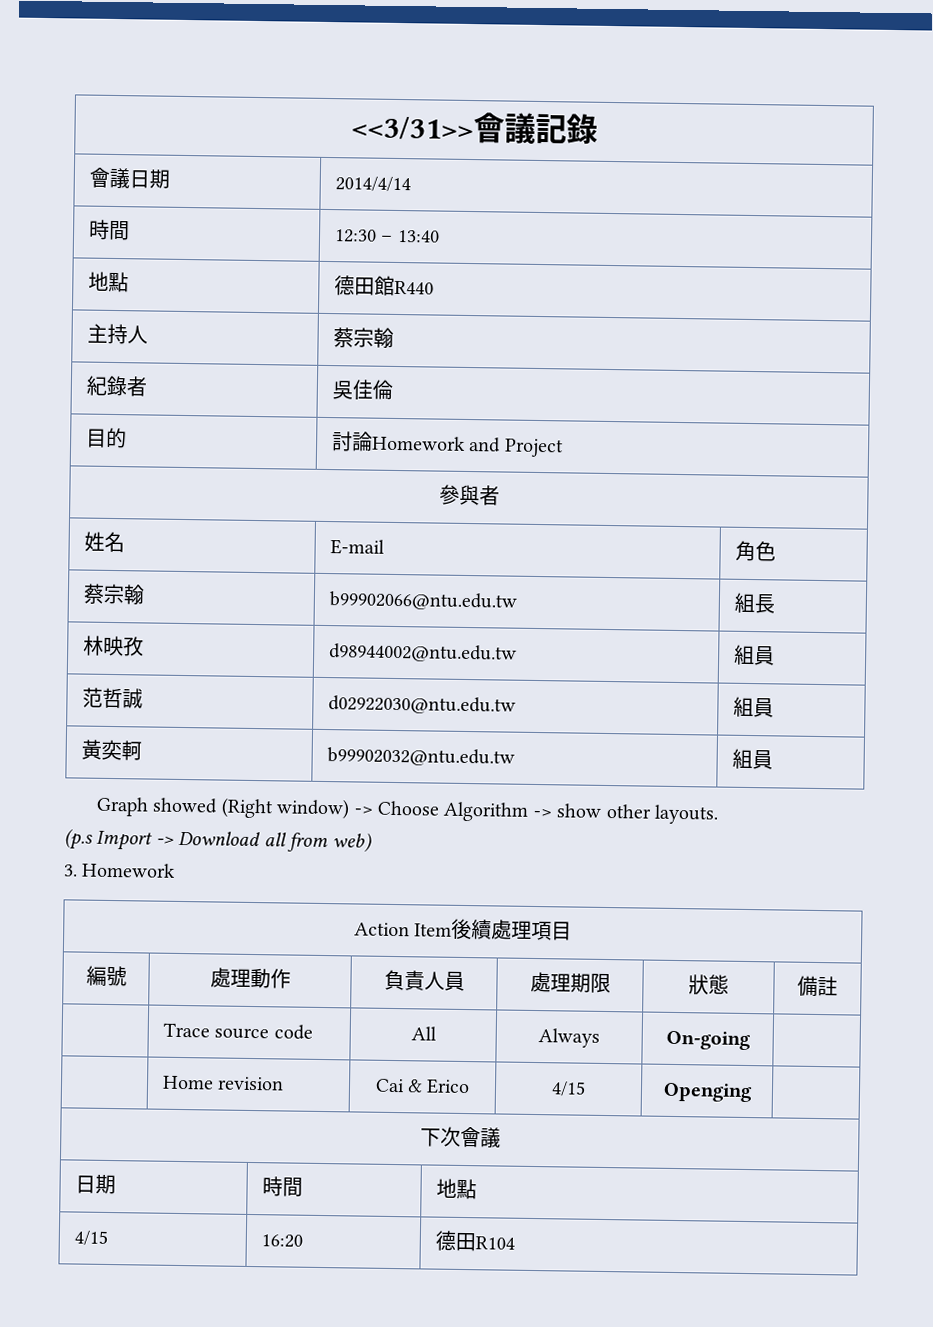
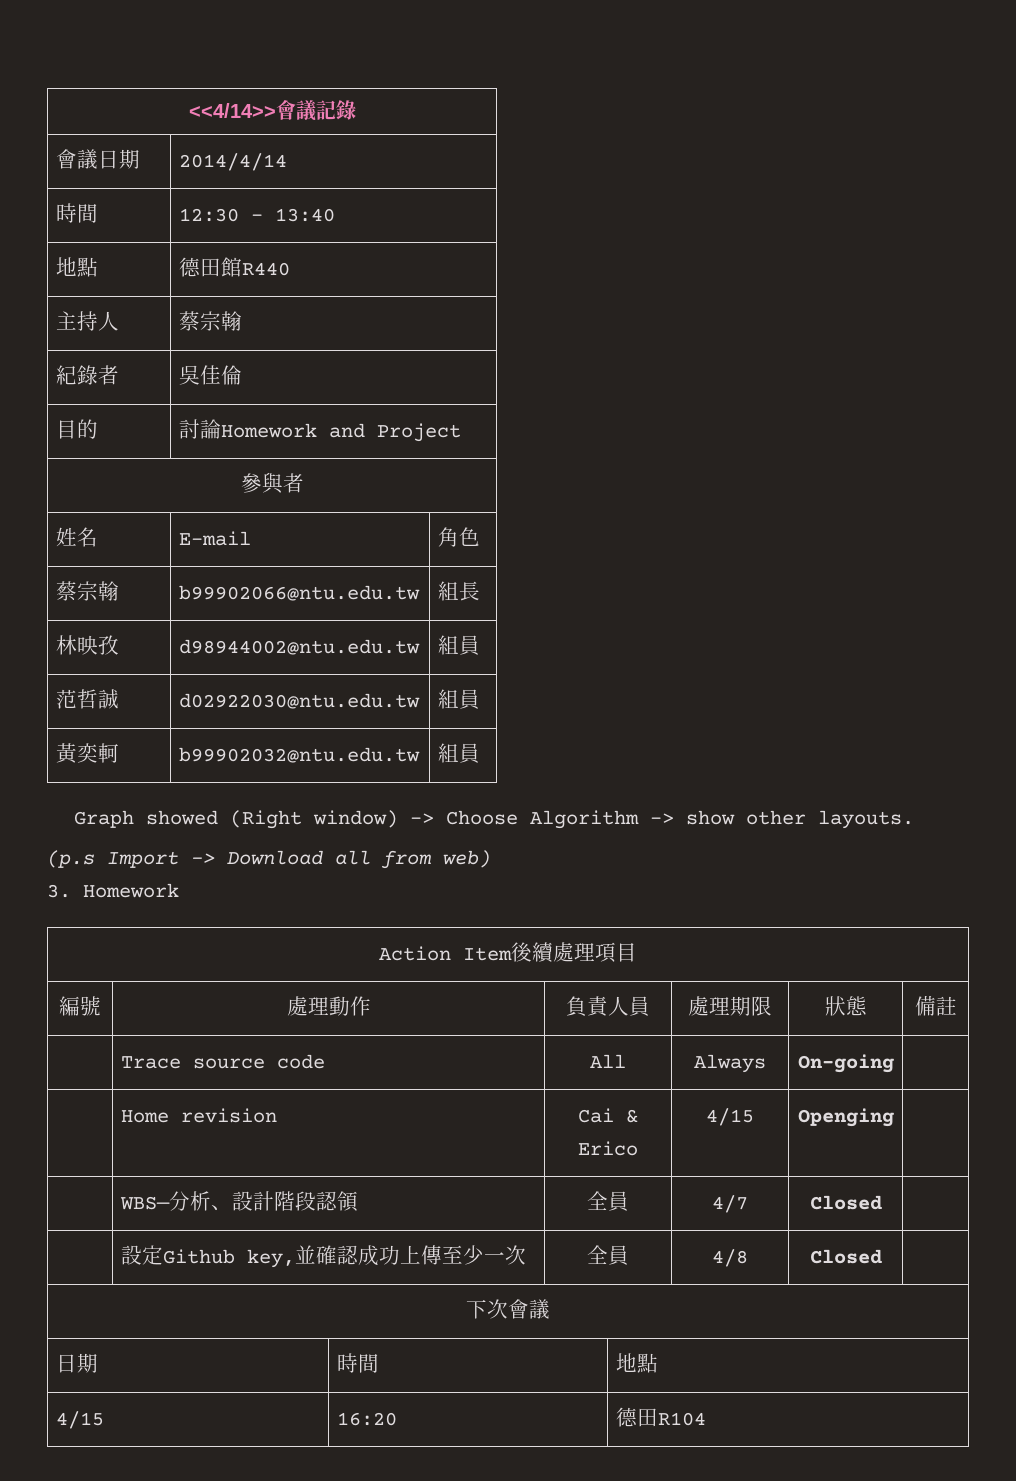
[350,115,474,141] <<3/31>> -> [188,103,276,118] <<4/14>>
(753, 1092) none -> [119,1191,358,1212] [587,1191,629,1211] [712,1195,748,1213] [809,1195,882,1210] [120,1245,526,1268] [587,1245,629,1265] [712,1249,748,1267] [809,1249,882,1264] // | WBS—分析、設計階段認領 | 全員 | 4/7 | Closed | // | 設定Github key,並確認成功上傳至少一次 | 全員 | 4/8 | Closed |

